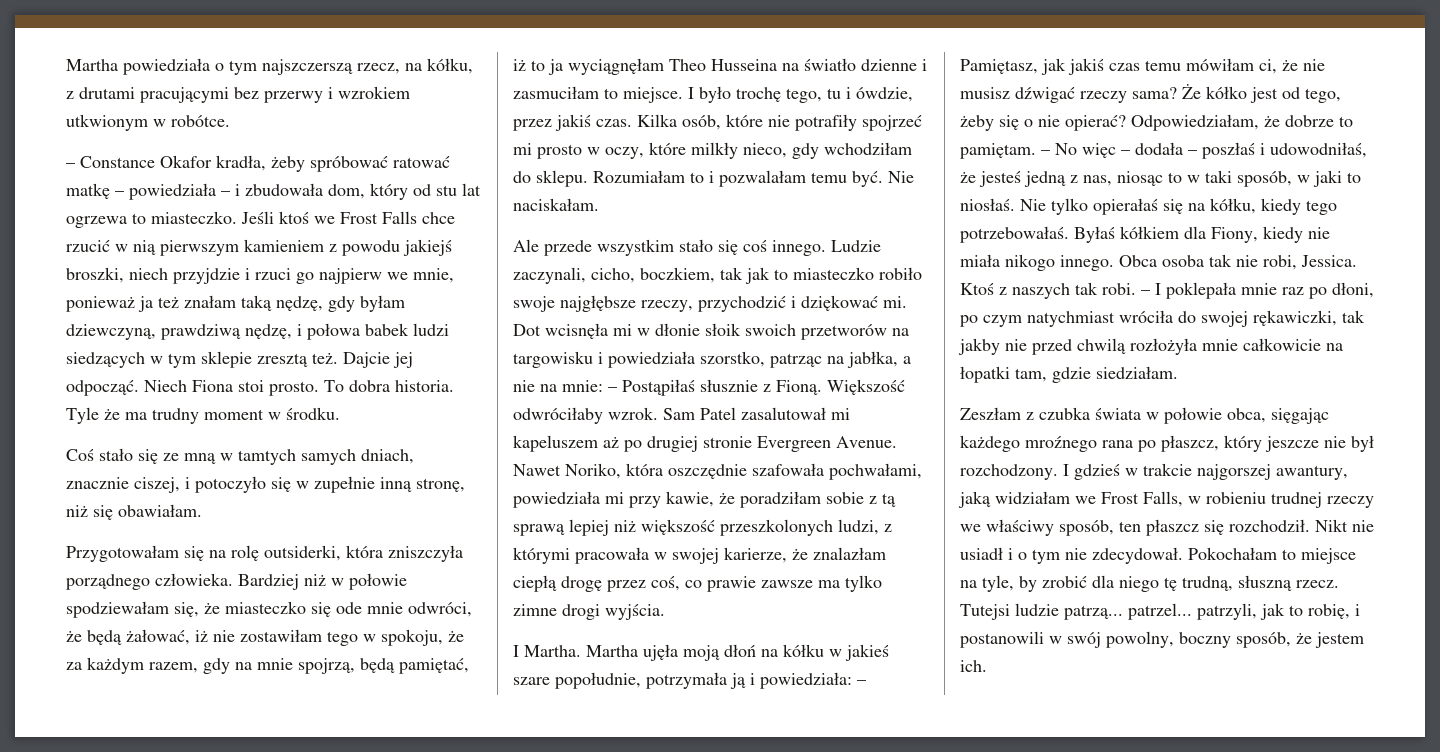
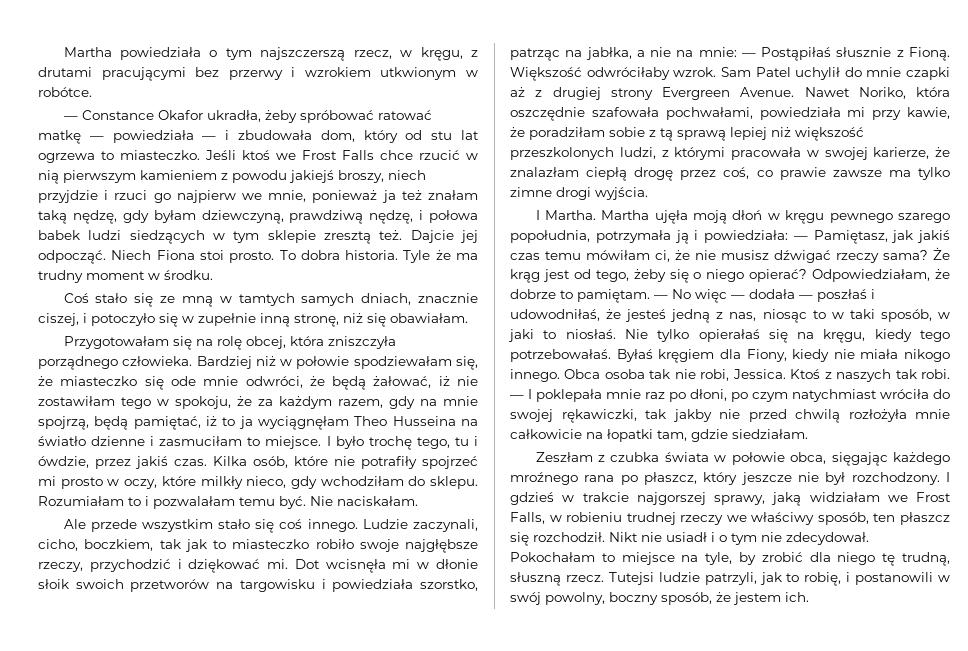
[405,58,473,74] na kółku, -> [400,47,463,61] w kręgu,
[66,163,75,168] – -> [63,116,78,120] —
[216,155,266,171] kradła, -> [206,110,261,122] ukradła,
[115,183,230,200] – powiedziała – -> [89,130,217,143] — powiedziała —
[66,267,124,283] broszki, -> [338,170,384,183] broszy,
[264,545,341,561] outsiderki, -> [245,336,286,349] obcej,
[608,387,617,392] – -> [741,53,756,57] —
[741,407,850,420] [513,435,752,452] zasalutował mi kapeluszem aż po drugiej stronie -> [795,67,950,80] [510,87,653,100] uchylił do mnie czapki aż z drugiej strony
[761,644,889,661] [513,672,641,689] na kółku w jakieś szare popołudnie, -> [767,210,950,224] [510,230,590,243] w kręgu pewnego szarego popołudnia,
[857,680,866,685] – -> [793,236,808,240] —
[1206,86,1247,99] kółko -> [510,269,540,283] krąg
[1038,115,1060,127] nie -> [706,269,745,282] niego
[1041,150,1050,155] – -> [654,295,668,299] —
[1121,142,1197,155] – dodała – -> [731,289,813,299] — dodała —
[1210,198,1256,214] kółku, -> [823,329,866,343] kręgu,
[1120,226,1179,239] kółkiem -> [658,349,715,363] kręgiem
[1141,290,1150,295] – -> [510,395,524,399] —
[1276,465,1348,480] awantury, -> [714,495,765,505] sprawy,
[1064,603,1192,620] patrzą... patrzel... -> (700, 577) none

